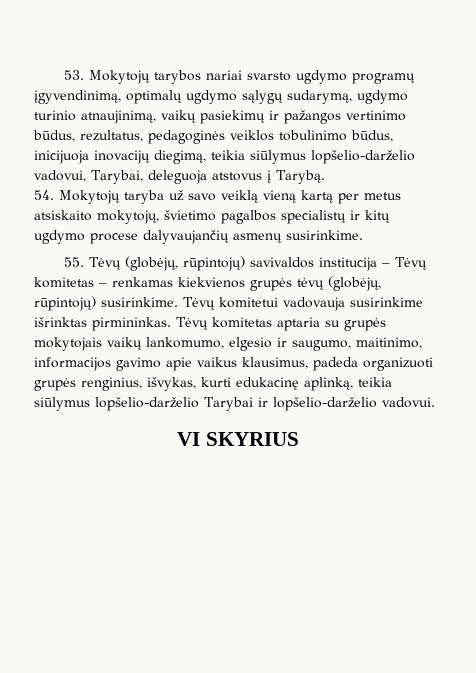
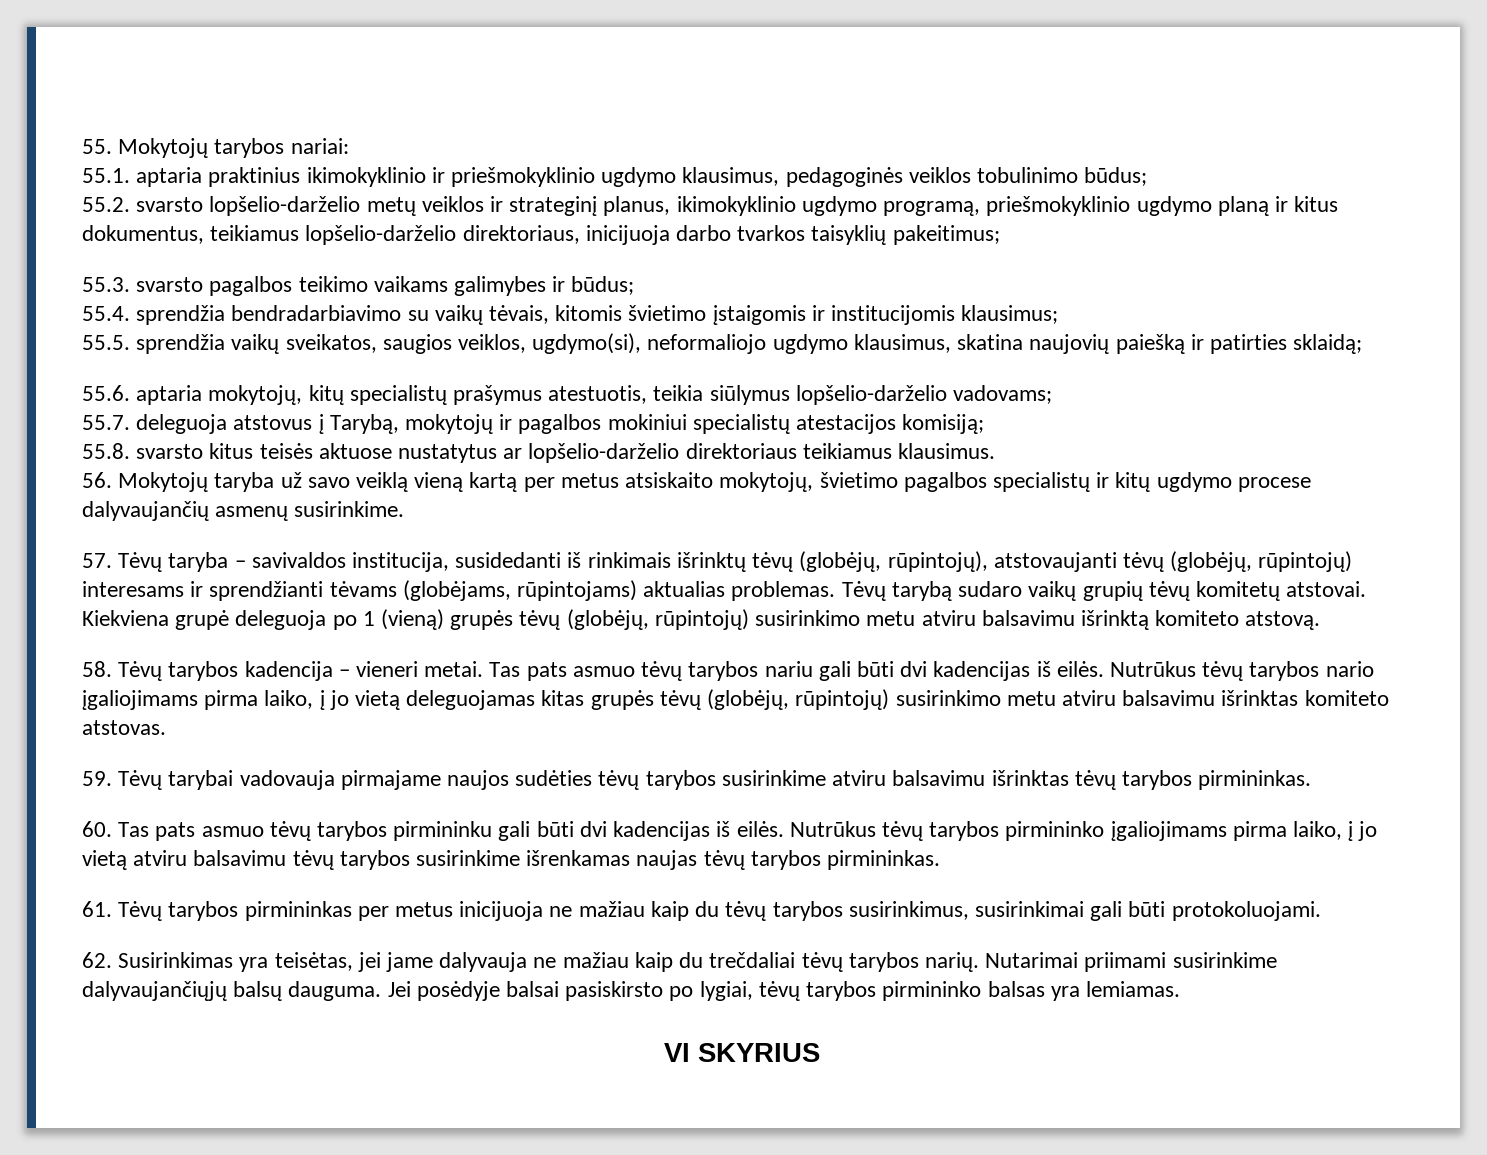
[63,70,84,80] 53. -> [82,139,112,154] 55.
[205,70,415,84] [34,90,408,104] [34,110,406,124] [33,130,393,144] [34,150,415,164] [34,170,143,184] nariai svarsto ugdymo programų įgyvendinimą, optimalų ugdymo sąlygų sudarymą, ugdymo turinio atnaujinimą, vaikų pasiekimų ir pažangos vertinimo būdus, rezultatus, pedagoginės veiklos tobulinimo būdus, inicijuoja inovacijų diegimą, teikia siūlymus lopšelio-darželio vadovui, Tarybai, -> [290,138,349,154] [82,167,1148,187] [82,196,1339,216] [82,225,1000,245] [82,276,635,296] [82,305,1059,325] [82,333,1363,354] [82,385,1053,405] [82,415,130,430] nariai: // 55.1. aptaria praktinius ikimokyklinio ir priešmokyklinio ugdymo klausimus, pedagoginės veiklos tobulinimo būdus; // 55.2. svarsto lopšelio-darželio metų veiklos ir strateginį planus, ikimokyklinio ugdymo programą, priešmokyklinio ugdymo planą ir kitus dokumentus, teikiamus lopšelio-darželio direktoriaus, inicijuoja darbo tvarkos taisyklių pakeitimus; // 55.3. svarsto pagalbos teikimo vaikams galimybes ir būdus; // 55.4. sprendžia bendradarbiavimo su vaikų tėvais, kitomis švietimo įstaigomis ir institucijomis klausimus; // 55.5. sprendžia vaikų sveikatos, saugios veiklos, ugdymo(si), neformaliojo ugdymo klausimus, skatina naujovių paiešką ir patirties sklaidą; // 55.6. aptaria mokytojų, kitų specialistų prašymus atestuotis, teikia siūlymus lopšelio-darželio vadovams; // 55.7.
[275,170,325,184] [34,190,54,200] Tarybą. // 54. -> [329,414,985,434] [82,443,996,463] [82,472,112,488] Tarybą, mokytojų ir pagalbos mokiniui specialistų atestacijos komisiją; // 55.8. svarsto kitus teisės aktuose nustatytus ar lopšelio-darželio direktoriaus teikiamus klausimus. // 56.
[63,256,427,271] [34,276,381,291] [34,296,423,311] [34,317,386,331] [34,337,422,351] [34,357,433,371] [34,377,392,391] [34,397,435,411] 55. Tėvų (globėjų, rūpintojų) savivaldos institucija – Tėvų komitetas – renkamas kiekvienos grupės tėvų (globėjų, rūpintojų) susirinkime. Tėvų komitetui vadovauja susirinkime išrinktas pirmininkas. Tėvų komitetas aptaria su grupės mokytojais vaikų lankomumo, elgesio ir saugumo, maitinimo, informacijos gavimo apie vaikus klausimus, padeda organizuoti grupės renginius, išvykas, kurti edukacinę aplinką, teikia siūlymus lopšelio-darželio Tarybai ir lopšelio-darželio vadovui. -> [82,551,1353,572] [82,580,1367,601] [82,609,1321,630] [82,661,1374,681] [82,689,1389,710] [82,720,166,735] [82,770,1312,790] [82,821,1378,841] [82,850,941,870] [82,901,1321,921] [82,952,1277,972] [82,981,1180,1001] 57. Tėvų taryba – savivaldos institucija, susidedanti iš rinkimais išrinktų tėvų (globėjų, rūpintojų), atstovaujanti tėvų (globėjų, rūpintojų) interesams ir sprendžianti tėvams (globėjams, rūpintojams) aktualias problemas. Tėvų tarybą sudaro vaikų grupių tėvų komitetų atstovai. Kiekviena grupė deleguoja po 1 (vieną) grupės tėvų (globėjų, rūpintojų) susirinkimo metu atviru balsavimu išrinktą komiteto atstovą. // 58. Tėvų tarybos kadencija – vieneri metai. Tas pats asmuo tėvų tarybos nariu gali būti dvi kadencijas iš eilės. Nutrūkus tėvų tarybos nario įgaliojimams pirma laiko, į jo vietą deleguojamas kitas grupės tėvų (globėjų, rūpintojų) susirinkimo metu atviru balsavimu išrinktas komiteto atstovas. // 59. Tėvų tarybai vadovauja pirmajame naujos sudėties tėvų tarybos susirinkime atviru balsavimu išrinktas tėvų tarybos pirmininkas. // 60. Tas pats asmuo tėvų tarybos pirmininku gali būti dvi kadencijas iš eilės. Nutrūkus tėvų tarybos pirmininko įgaliojimams pirma laiko, į jo vietą atviru balsavimu tėvų tarybos susirinkime išrenkamas naujas tėvų tarybos pirmininkas. // 61. Tėvų tarybos pirmininkas per metus inicijuoja ne mažiau kaip du tėvų tarybos susirinkimus, susirinkimai gali būti protokoluojami. // 62. Susirinkimas yra teisėtas, jei jame dalyvauja ne mažiau kaip du trečdaliai tėvų tarybos narių. Nutarimai priimami susirinkime dalyvaujančiųjų balsų dauguma. Jei posėdyje balsai pasiskirsto po lygiai, tėvų tarybos pirmininko balsas yra lemiamas.

